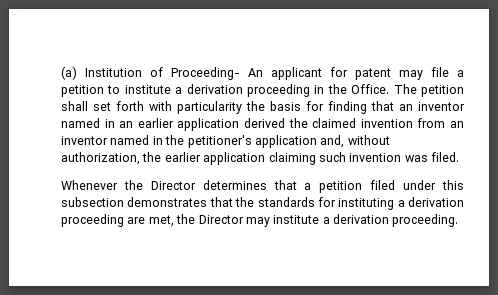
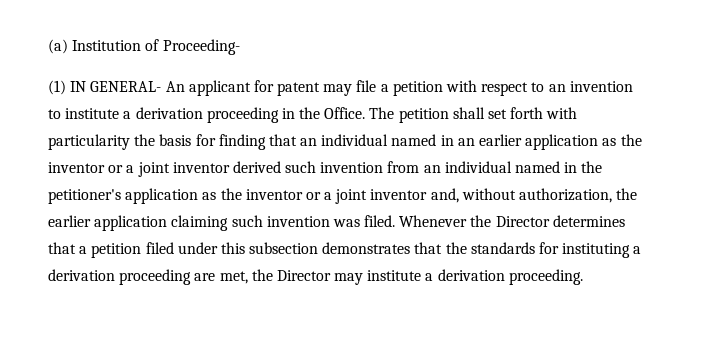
(240, 73) none -> [48,80,162,95] // (1) IN GENERAL-
(104, 91) none -> [446,80,633,96] with respect to an invention
[418,102,465,111] inventor -> [321,134,389,146] individual
[243,118,357,128] derived the claimed -> [602,134,642,146] [48,161,317,177] as the inventor or a joint inventor derived such
[61,136,108,145] inventor -> [444,161,512,173] individual
(317, 141) none -> [202,188,428,204] as the inventor or a joint inventor
(459, 157) // -> (396, 221) none

